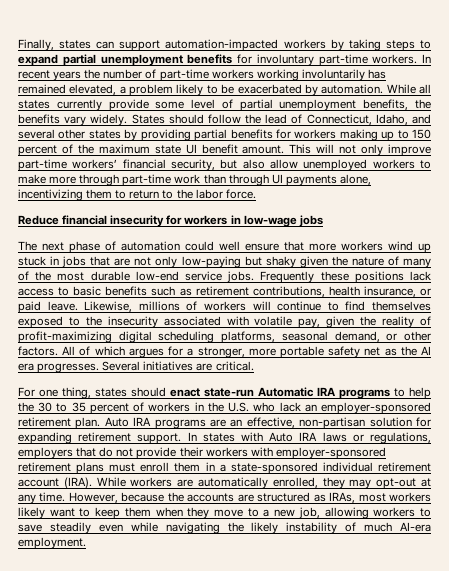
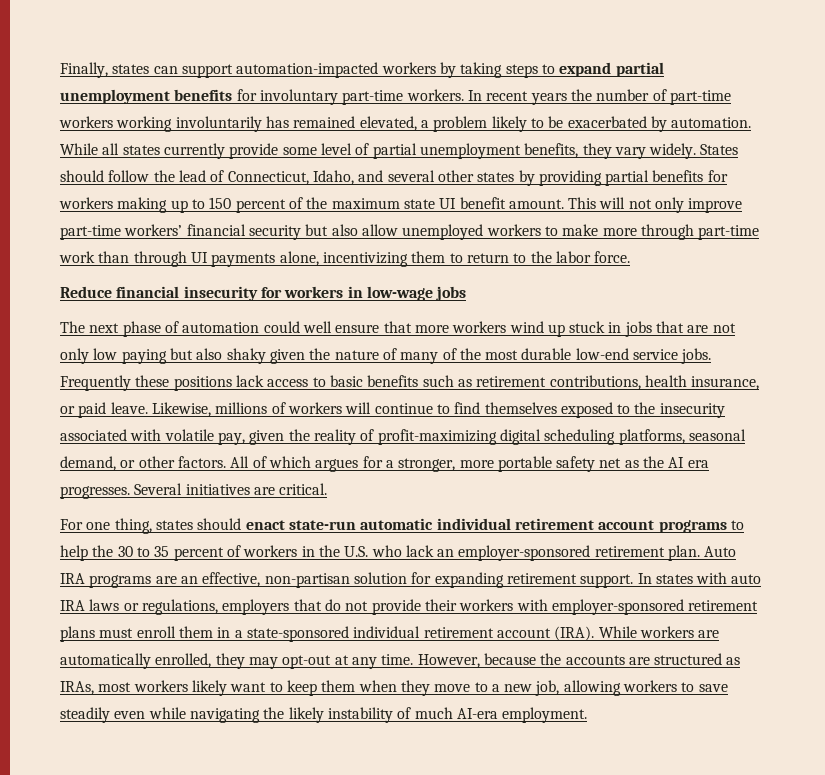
[414,99,431,109] [18,114,60,124] the benefits -> [582,143,612,159] they
[171,159,215,171] security, -> [248,225,301,240] security
[181,256,262,268] low-paying but -> [93,348,223,364] low paying but also
[258,387,336,397] Automatic IRA -> [360,518,655,530] automatic individual retirement account
[269,432,294,442] Auto -> [731,574,762,584] auto

